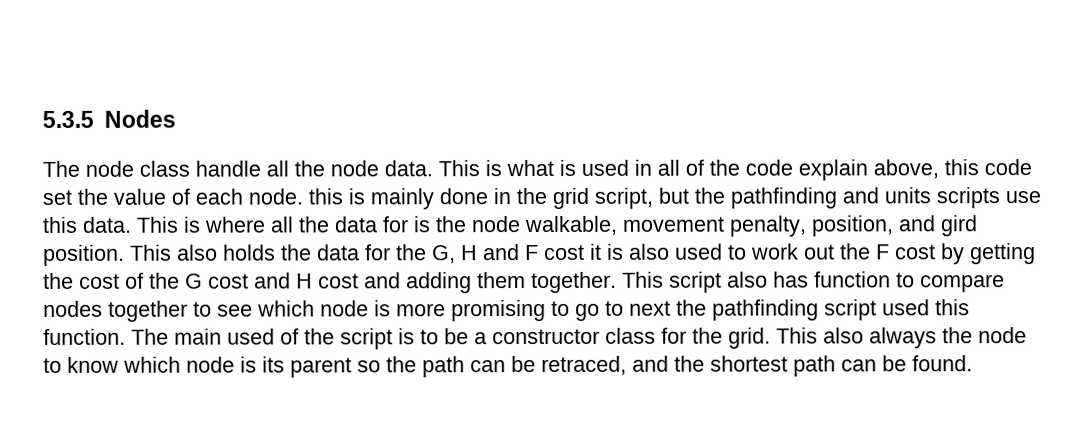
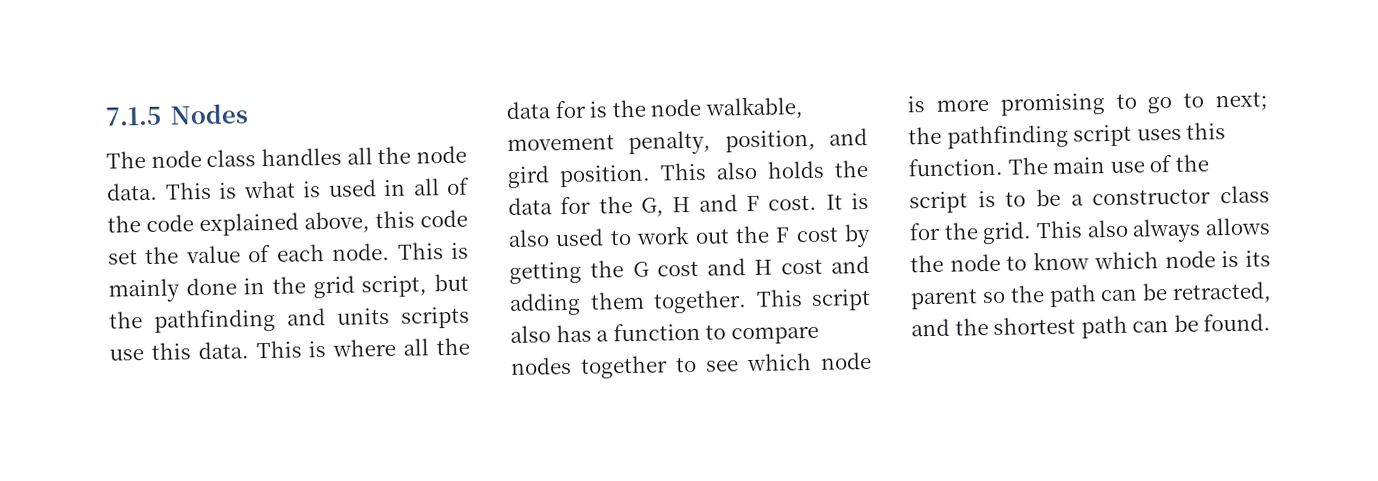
[42,110,94,128] 5.3.5 -> [105,106,162,126] 7.1.5
[195,160,261,177] handle -> [261,147,342,167] handles
[798,159,868,181] explain -> [199,212,299,237] explained
[308,188,343,205] this -> [396,242,444,260] This
[544,243,602,261] cost it -> [768,194,843,211] cost. It
[79,272,180,289] cost of the -> (625, 269) none
(809, 279) none -> [596,330,610,342] a
[629,300,671,316] next -> [1215,91,1268,112] next;
[882,299,930,316] used -> [1136,128,1182,141] uses
[227,328,275,345] used -> [1109,161,1145,174] use
(937, 338) none -> [1205,217,1270,236] allows
[541,355,627,376] retraced, -> [1172,281,1272,304] retracted,

